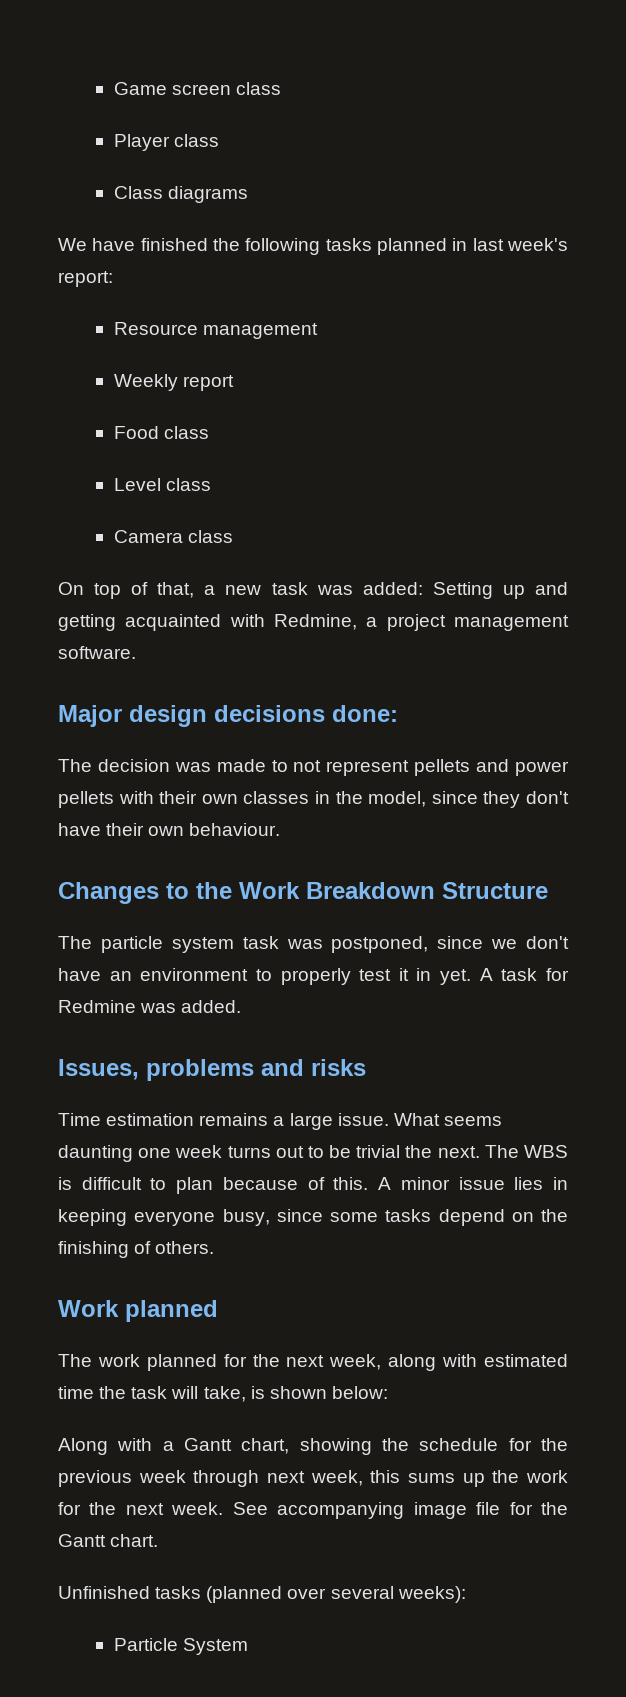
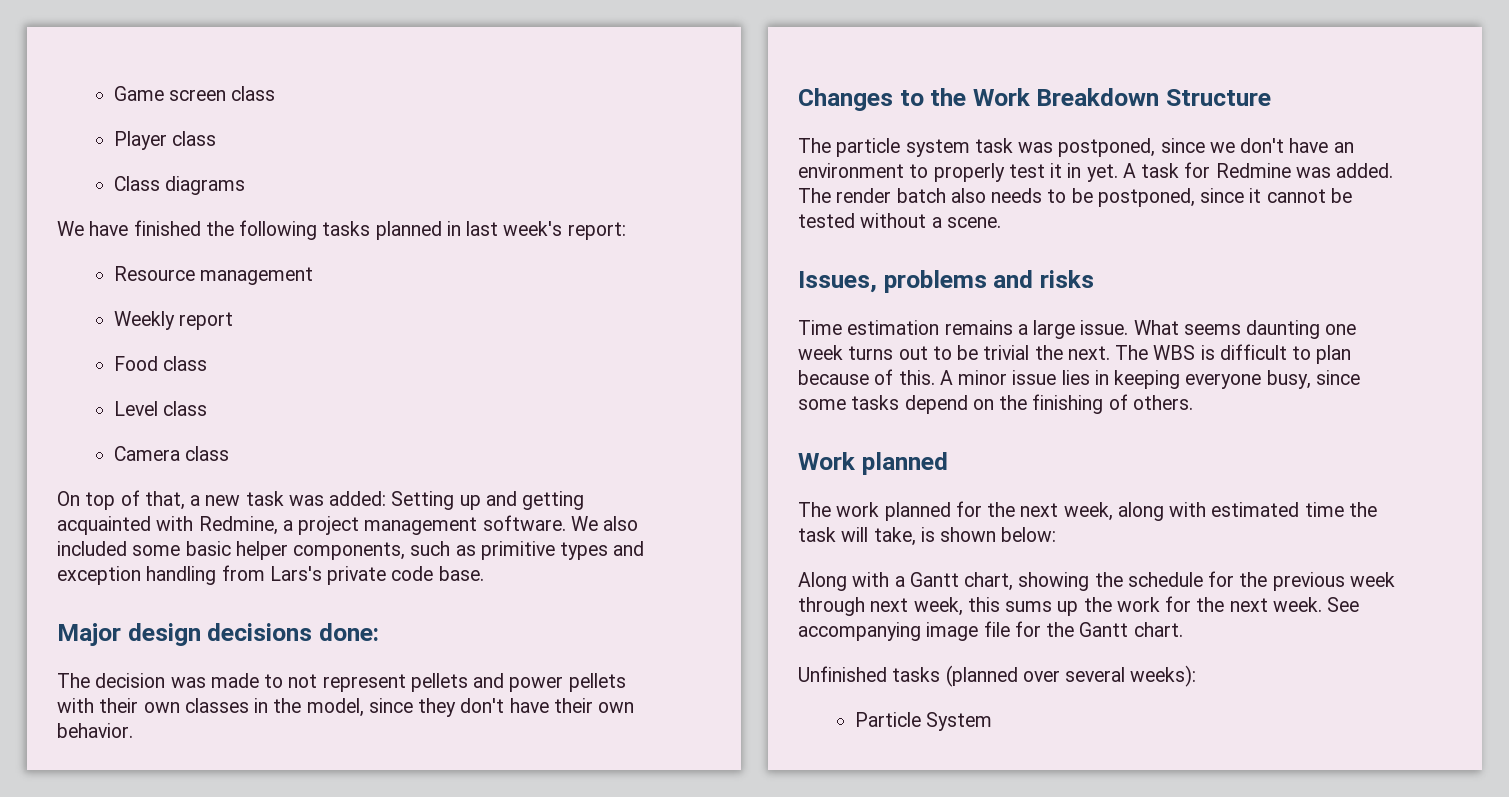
(136, 652) none -> [570,516,639,531] [57,541,645,560] [57,565,484,585] We also included some basic helper components, such as primitive types and exception handling from Lars's private code base.
[189,823,281,836] behaviour. -> [57,723,133,738] behavior.
(242, 1006) none -> [798,188,1352,207] [798,213,1001,228] The render batch also needs to be postponed, since it cannot be tested without a scene.

